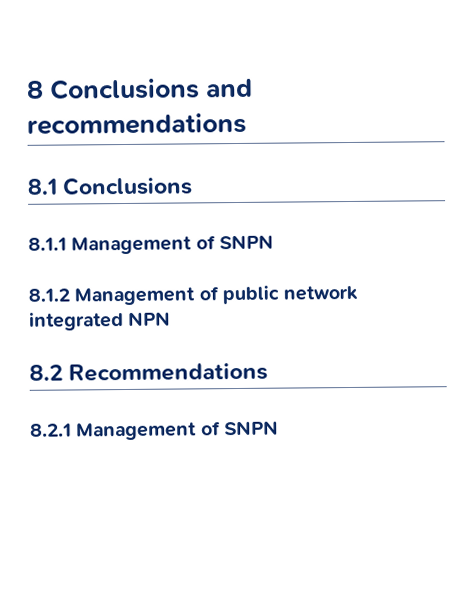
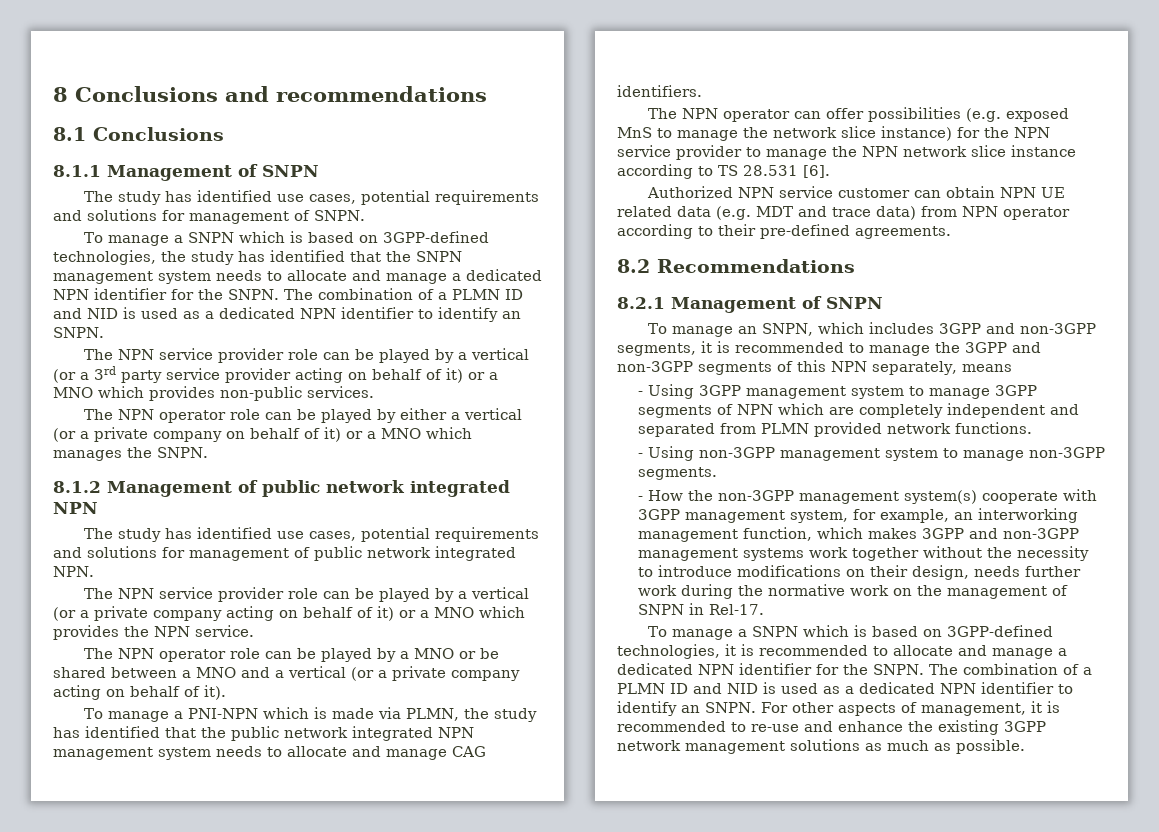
(274, 242) none -> [84,190,540,205] [53,209,365,224] [84,231,490,246] [53,250,462,265] [53,269,542,284] [53,288,523,300] [53,307,521,322] [53,327,104,338] [84,348,530,363] [53,366,498,383] [53,386,374,401] [84,408,523,423] [53,427,472,442] [53,447,208,461] // The study has identified use cases, potential requirements and solutions for management of SNPN. // To manage a SNPN which is based on 3GPP-defined technologies, the study has identified that the SNPN management system needs to allocate and manage a dedicated NPN identifier for the SNPN. The combination of a PLMN ID and NID is used as a dedicated NPN identifier to identify an SNPN. // The NPN service provider role can be played by a vertical (or a 3rd party service provider acting on behalf of it) or a MNO which provides non-public services. // The NPN operator role can be played by either a vertical (or a private company on behalf of it) or a MNO which manages the SNPN.
(172, 318) none -> [84,527,540,542] [53,546,516,561] [53,566,94,577] [84,587,530,602] [53,606,525,621] [53,625,254,640] [84,648,500,662] [53,666,520,681] [53,685,226,700] [84,707,538,722] [53,726,474,741] [53,746,486,760] [617,85,702,97] [648,107,1070,122] [617,126,1050,141] [617,145,1076,160] [617,164,830,179] [647,186,1066,198] [617,206,1070,220] [617,224,951,239] // The study has identified use cases, potential requirements and solutions for management of public network integrated NPN. // The NPN service provider role can be played by a vertical (or a private company acting on behalf of it) or a MNO which provides the NPN service. // The NPN operator role can be played by a MNO or be shared between a MNO and a vertical (or a private company acting on behalf of it). // To manage a PNI-NPN which is made via PLMN, the study has identified that the public network integrated NPN management system needs to allocate and manage CAG identifiers. // The NPN operator can offer possibilities (e.g. exposed MnS to manage the network slice instance) for the NPN service provider to manage the NPN network slice instance according to TS 28.531 [6]. // Authorized NPN service customer can obtain NPN UE related data (e.g. MDT and trace data) from NPN operator according to their pre-defined agreements.
(279, 428) none -> [648,322,1097,337] [617,341,1041,356] [617,360,1012,375] [637,384,1037,399] [637,403,1079,418] [637,422,1032,437] [637,446,1105,461] [637,467,717,480] [637,489,1097,504] [637,508,1078,523] [637,527,1079,542] [637,546,1089,561] [637,565,1081,580] [637,584,1068,599] [637,603,764,615] [648,625,1054,640] [617,644,1067,659] [617,663,1092,675] [617,682,1073,694] [617,701,1060,716] [617,720,1046,735] [617,739,1025,754] // To manage an SNPN, which includes 3GPP and non-3GPP segments, it is recommended to manage the 3GPP and non-3GPP segments of this NPN separately, means // - Using 3GPP management system to manage 3GPP segments of NPN which are completely independent and separated from PLMN provided network functions. // - Using non-3GPP management system to manage non-3GPP segments. // - How the non-3GPP management system(s) cooperate with 3GPP management system, for example, an interworking management function, which makes 3GPP and non-3GPP management systems work together without the necessity to introduce modifications on their design, needs further work during the normative work on the management of SNPN in Rel-17. // To manage a SNPN which is based on 3GPP-defined technologies, it is recommended to allocate and manage a dedicated NPN identifier for the SNPN. The combination of a PLMN ID and NID is used as a dedicated NPN identifier to identify an SNPN. For other aspects of management, it is recommended to re-use and enhance the existing 3GPP network management solutions as much as possible.

